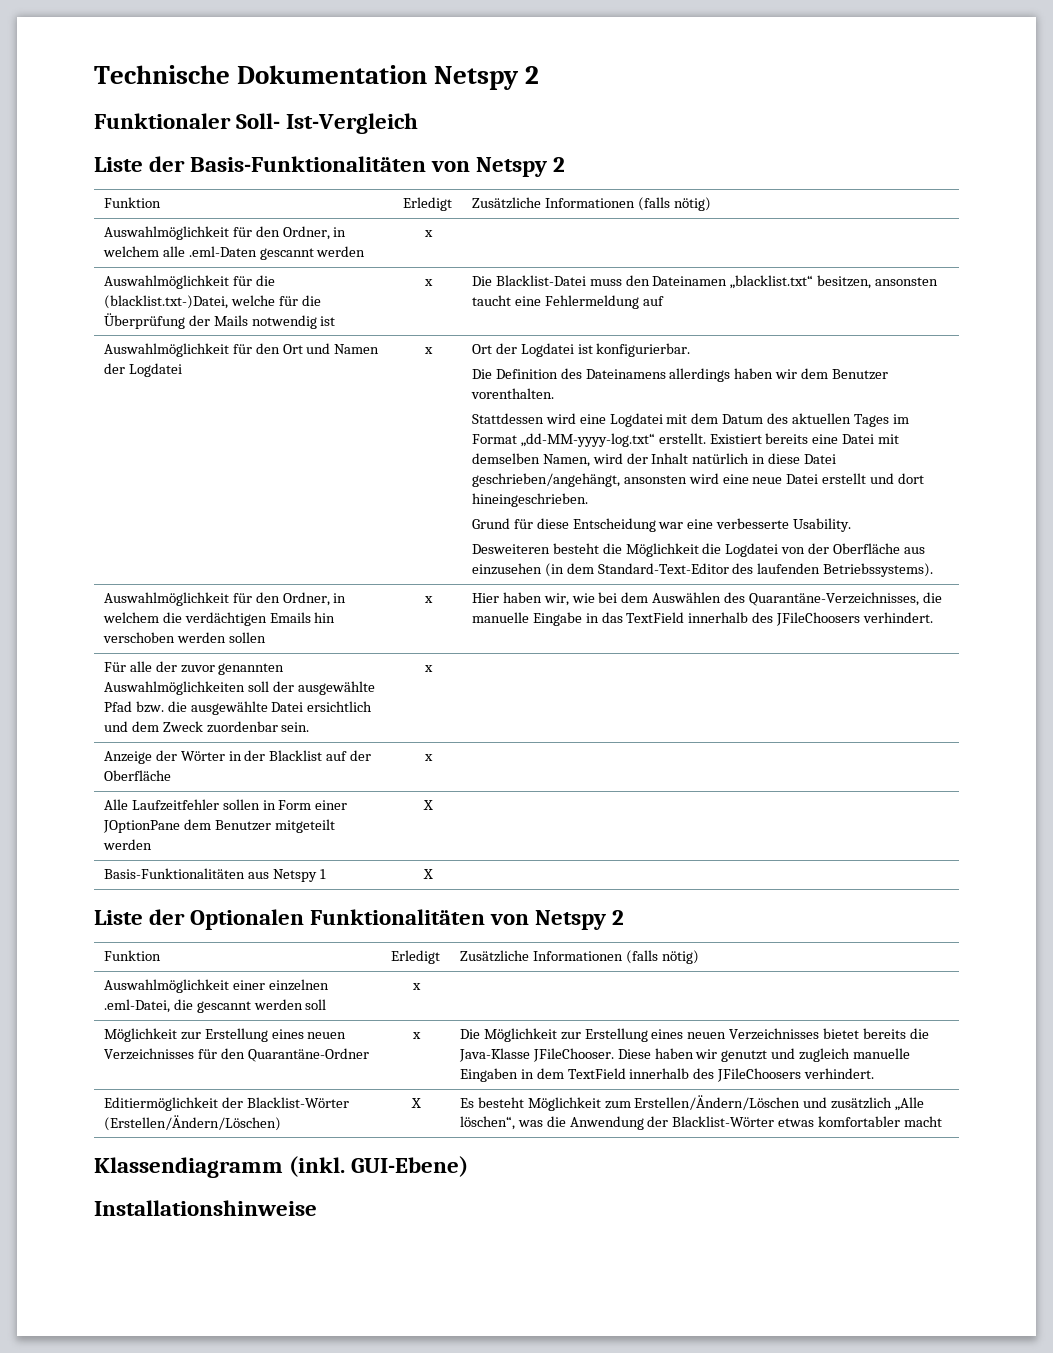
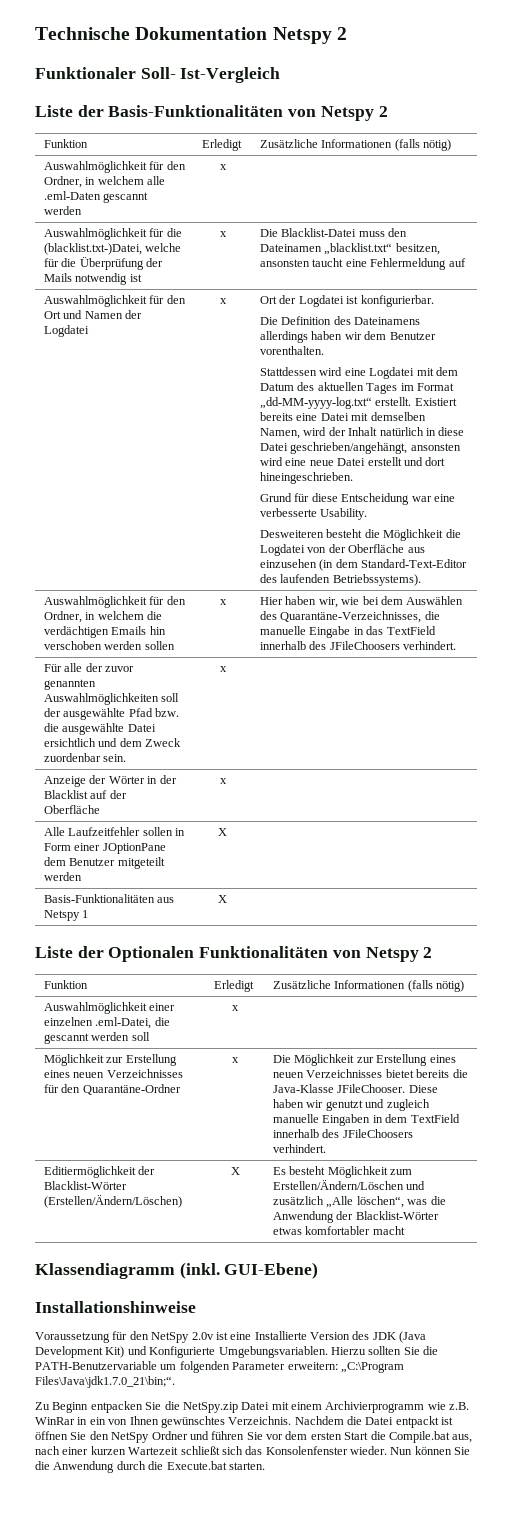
(317, 1208) none -> [35,1331,427,1343] [35,1346,438,1358] [35,1361,404,1373] [35,1376,175,1388] [35,1401,470,1413] [35,1416,454,1428] [35,1431,473,1443] [35,1446,471,1455] [35,1461,265,1473] // Voraussetzung für den NetSpy 2.0v ist eine Installierte Version des JDK (Java Development Kit) und Konfigurierte Umgebungsvariablen. Hierzu sollten Sie die PATH-Benutzervariable um folgenden Parameter erweitern: „C:\Program Files\Java\jdk1.7.0_21\bin;“. // Zu Beginn entpacken Sie die NetSpy.zip Datei mit einem Archivierprogramm wie z.B. WinRar in ein von Ihnen gewünschtes Verzeichnis. Nachdem die Datei entpackt ist öffnen Sie den NetSpy Ordner und führen Sie vor dem ersten Start die Compile.bat aus, nach einer kurzen Wartezeit schließt sich das Konsolenfenster wieder. Nun können Sie die Anwendung durch die Execute.bat starten.

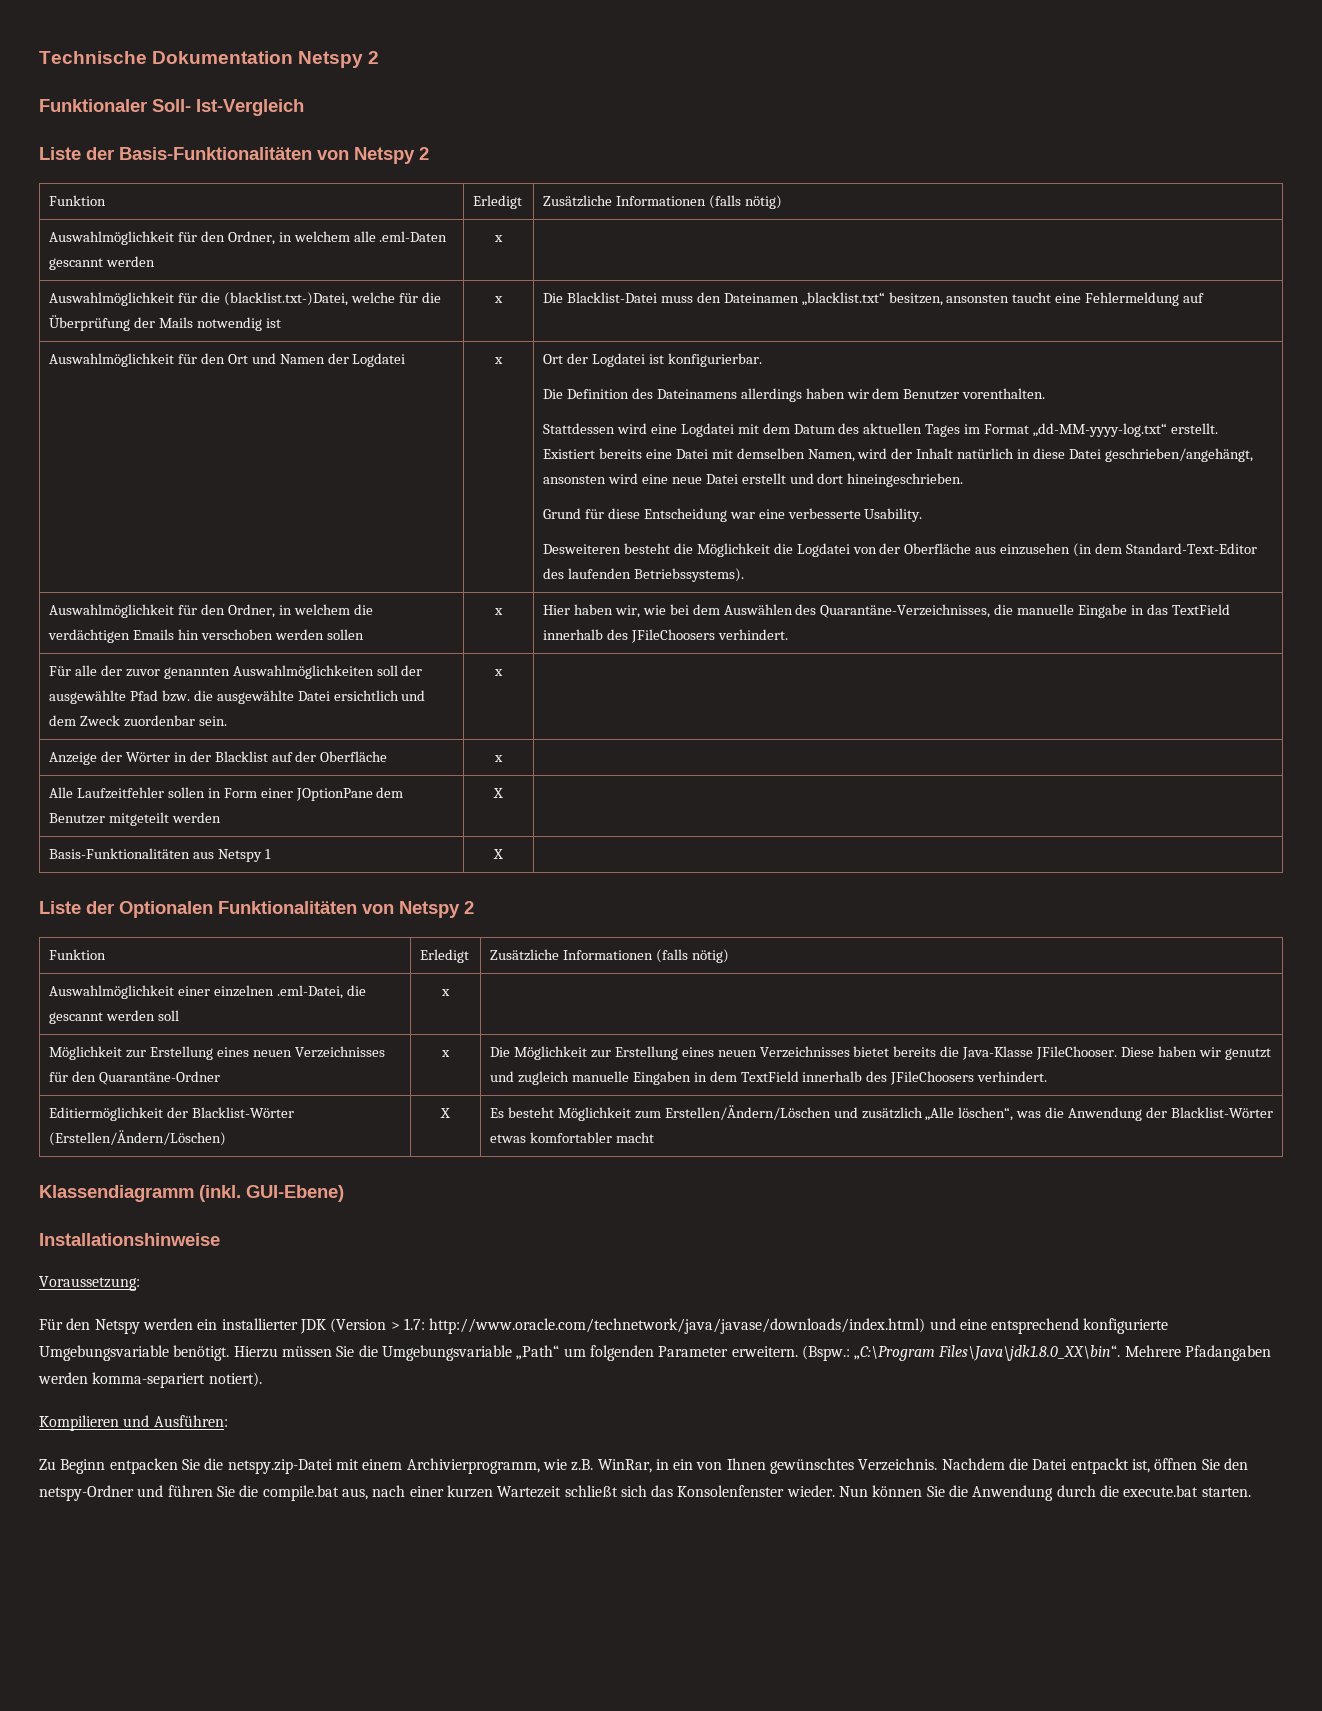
[35,1331,427,1343] [35,1346,438,1358] [35,1361,404,1373] [35,1376,175,1388] Voraussetzung für den NetSpy 2.0v ist eine Installierte Version des JDK (Java Development Kit) und Konfigurierte Umgebungsvariablen. Hierzu sollten Sie die PATH-Benutzervariable um folgenden Parameter erweitern: „C:\Program Files\Java\jdk1.7.0_21\bin;“. -> [39,1276,140,1291] [39,1318,1169,1334] [39,1345,1272,1361] [38,1372,262,1388] [39,1415,228,1431] Voraussetzung: // Für den Netspy werden ein installierter JDK (Version > 1.7: http://www.oracle.com/technetwork/java/javase/downloads/index.html) und eine entsprechend konfigurierte Umgebungsvariable benötigt. Hierzu müssen Sie die Umgebungsvariable „Path“ um folgenden Parameter erweitern. (Bspw.: „C:\Program Files\Java\jdk1.8.0_XX\bin“. Mehrere Pfadangaben werden komma-separiert notiert). // Kompilieren und Ausführen:
[182,1402,270,1413] NetSpy.zip Datei -> [227,1459,333,1474] netspy.zip-Datei
[325,1401,425,1413] Archivierprogramm -> [406,1458,540,1474] Archivierprogramm,
[35,1417,75,1425] WinRar -> [597,1459,652,1473] WinRar,
[441,1417,454,1425] ist -> [1132,1459,1151,1473] ist,
[111,1431,188,1443] NetSpy Ordner -> [39,1485,134,1501] netspy-Ordner
[266,1431,450,1443] vor dem ersten Start die Compile.bat -> [239,1485,339,1501] die compile.bat
[166,1461,227,1470] Execute.bat -> [1123,1485,1199,1497] execute.bat

